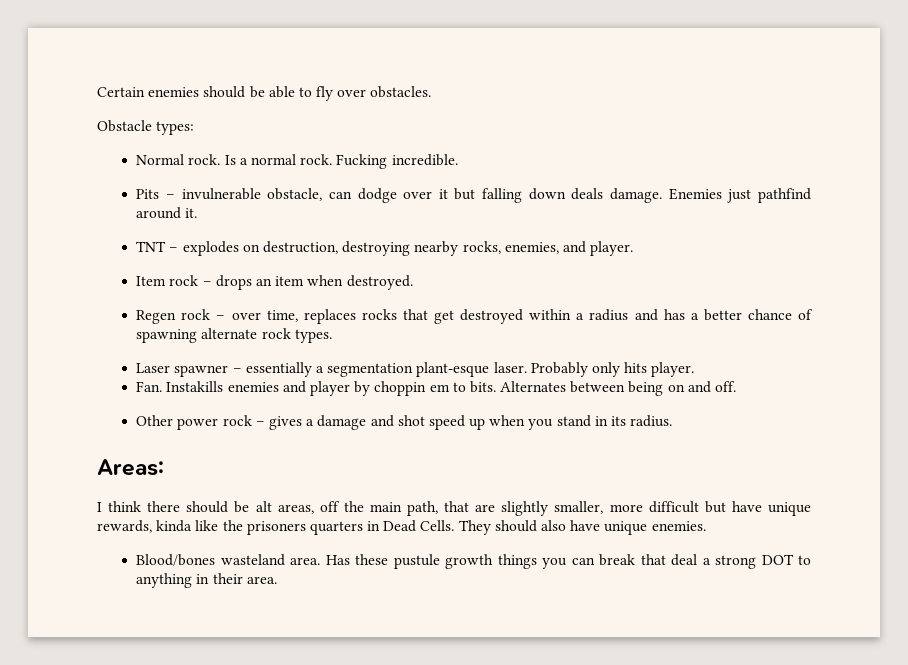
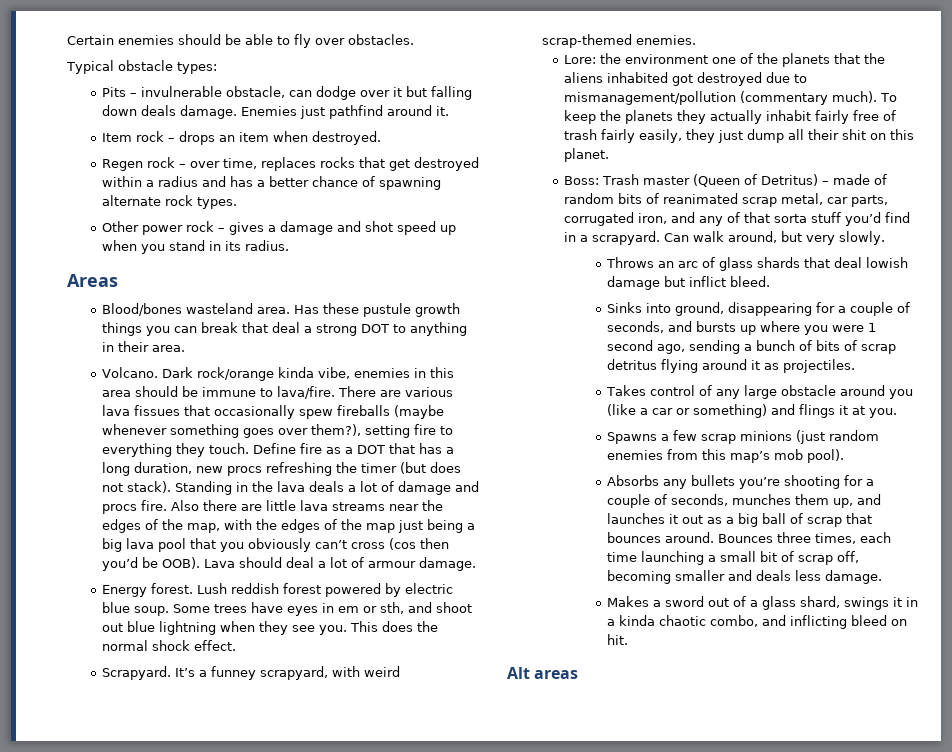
[97,120,152,132] Obstacle -> [66,60,173,74] Typical obstacle
[136,154,458,169] // Normal rock. Is a normal rock. Fucking incredible. -> (217, 68) none
[136,241,634,256] // TNT – explodes on destruction, destroying nearby rocks, enemies, and player. -> (450, 111) none
[136,362,695,377] [136,381,737,396] // Laser spawner – essentially a segmentation plant-esque laser. Probably only hits player. // Fan. Instakills enemies and player by choppin em to bits. Alternates between being on and off. -> (238, 203) none
[97,459,164,476] [97,501,811,516] [97,520,706,535] Areas: // I think there should be alt areas, off the main path, that are slightly smaller, more difficult but have unique rewards, kinda like the prisoners quarters in Dead Cells. They should also have unique enemies. -> [67,274,118,287] Areas
(277, 580) none -> [102,367,455,381] [102,386,454,399] [102,405,445,419] [102,424,454,438] [102,443,455,457] [102,462,462,476] [102,481,480,495] [102,500,444,514] [102,519,476,533] [102,538,450,552] [102,557,477,571] [102,583,454,597] [102,602,473,616] [102,621,439,635] [102,640,237,651] [102,666,401,680] [542,34,697,48] [563,53,885,67] [563,72,807,86] [563,91,897,105] [563,110,896,124] [563,129,914,143] [563,148,609,162] [563,174,887,187] [563,193,888,207] [563,212,910,226] [563,231,885,245] [606,257,909,271] [607,276,771,290] [607,302,911,316] [607,321,877,335] [607,340,897,354] [607,359,856,373] [606,385,913,399] [607,404,898,418] [607,430,880,444] [607,449,845,463] [607,475,875,489] [607,494,882,508] [607,513,873,527] [607,532,892,544] [607,551,860,565] [607,570,883,584] [607,596,919,610] [607,615,908,629] [607,634,629,645] [507,667,579,679] // Volcano. Dark rock/orange kinda vibe, enemies in this area should be immune to lava/fire. There are various lava fissues that occasionally spew fireballs (maybe whenever something goes over them?), setting fire to everything they touch. Define fire as a DOT that has a long duration, new procs refreshing the timer (but does not stack). Standing in the lava deals a lot of damage and procs fire. Also there are little lava streams near the edges of the map, with the edges of the map just being a big lava pool that you obviously can’t cross (cos then you’d be OOB). Lava should deal a lot of armour damage. // Energy forest. Lush reddish forest powered by electric blue soup. Some trees have eyes in em or sth, and shoot out blue lightning when they see you. This does the normal shock effect. // Scrapyard. It’s a funney scrapyard, with weird scrap-themed enemies. // Lore: the environment one of the planets that the aliens inhabited got destroyed due to mismanagement/pollution (commentary much). To keep the planets they actually inhabit fairly free of trash fairly easily, they just dump all their shit on this planet. // Boss: Trash master (Queen of Detritus) – made of random bits of reanimated scrap metal, car parts, corrugated iron, and any of that sorta stuff you’d find in a scrapyard. Can walk around, but very slowly. // Throws an arc of glass shards that deal lowish damage but inflict bleed. // Sinks into ground, disappearing for a couple of seconds, and bursts up where you were 1 second ago, sending a bunch of bits of scrap detritus flying around it as projectiles. // Takes control of any large obstacle around you (like a car or something) and flings it at you. // Spawns a few scrap minions (just random enemies from this map’s mob pool). // Absorbs any bullets you’re shooting for a couple of seconds, munches them up, and launches it out as a big ball of scrap that bounces around. Bounces three times, each time launching a small bit of scrap off, becoming smaller and deals less damage. // Makes a sword out of a glass shard, swings it in a kinda chaotic combo, and inflicting bleed on hit. // Alt areas

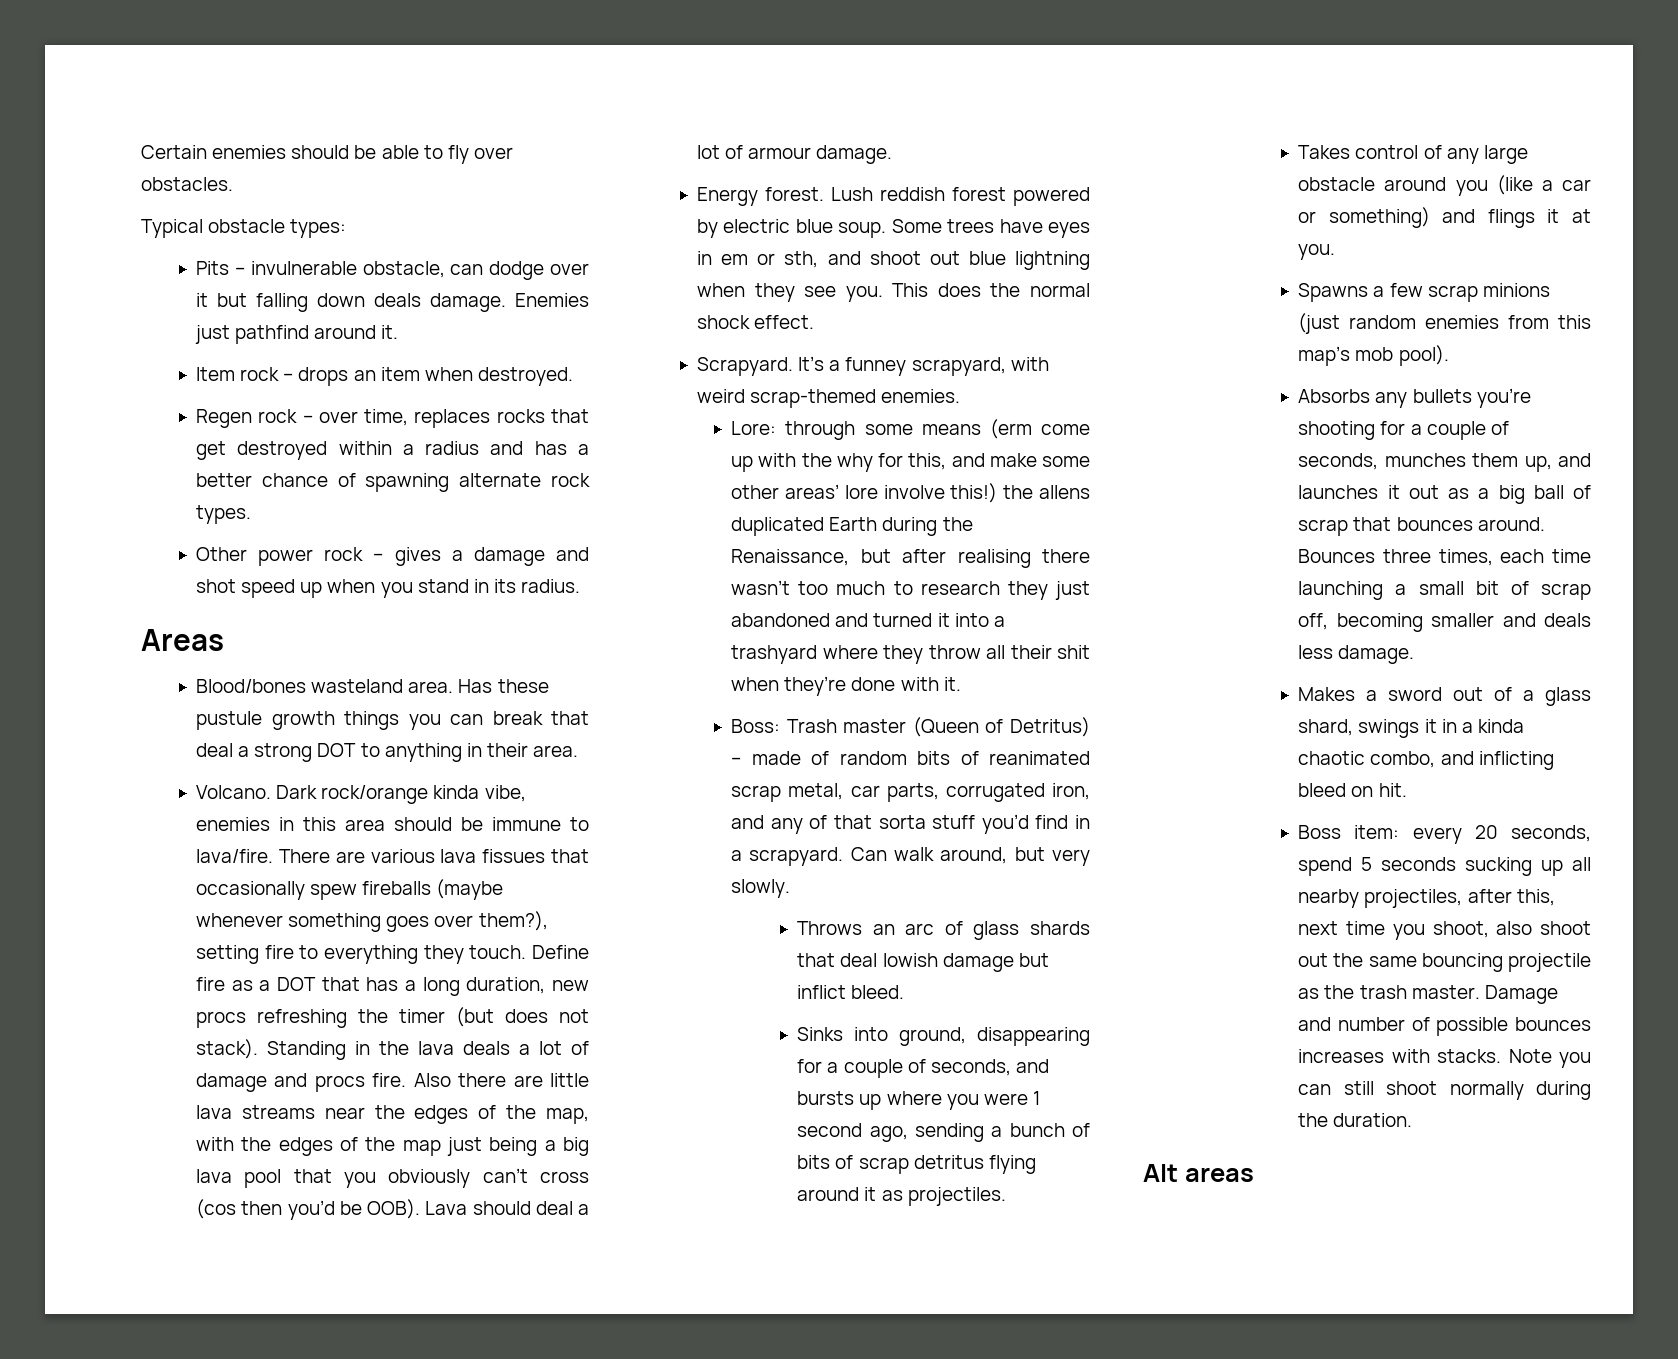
[599,53,885,67] [563,72,807,86] [563,91,897,105] [563,110,896,124] [563,129,914,143] [563,148,609,162] the environment one of the planets that the aliens inhabited got destroyed due to mismanagement/pollution (commentary much). To keep the planets they actually inhabit fairly free of trash fairly easily, they just dump all their shit on this planet. -> [785,419,1090,440] [731,453,1090,472] [731,483,1090,503] [731,517,973,536] [731,549,1090,568] [731,580,1090,600] [731,613,1005,627] [731,645,1090,664] [731,676,961,696] through some means (erm come up with the why for this, and make some other areas’ lore involve this!) the allens duplicated Earth during the Renaissance, but after realising there wasn’t too much to research they just abandoned and turned it into a trashyard where they throw all their shit when they’re done with it.
(629, 639) none -> [1298,825,1591,844] [1298,857,1591,876] [1298,889,1555,908] [1298,921,1591,940] [1298,953,1591,972] [1298,985,1558,1004] [1298,1017,1591,1036] [1298,1049,1591,1068] [1298,1081,1591,1100] [1298,1113,1413,1127] // Boss item: every 20 seconds, spend 5 seconds sucking up all nearby projectiles, after this, next time you shoot, also shoot out the same bouncing projectile as the trash master. Damage and number of possible bounces increases with stacks. Note you can still shoot normally during the duration.

